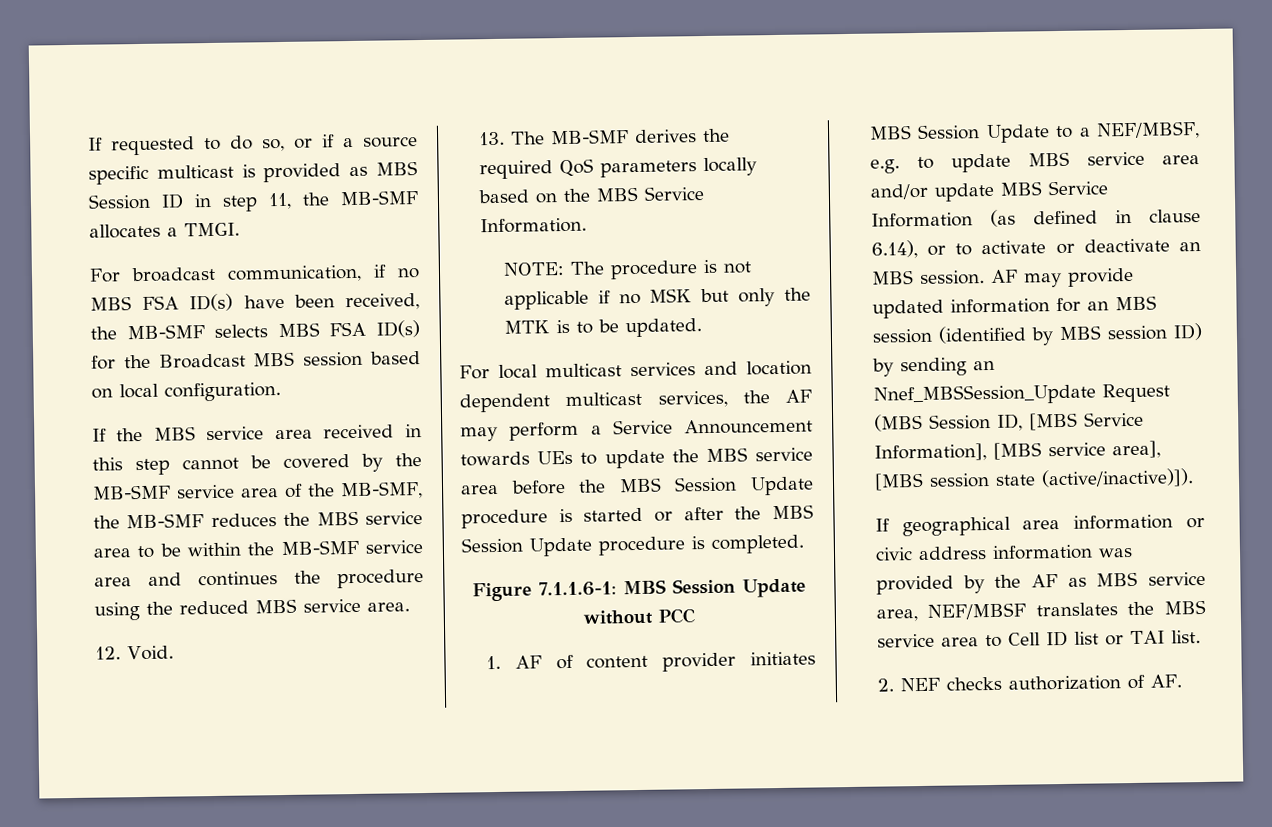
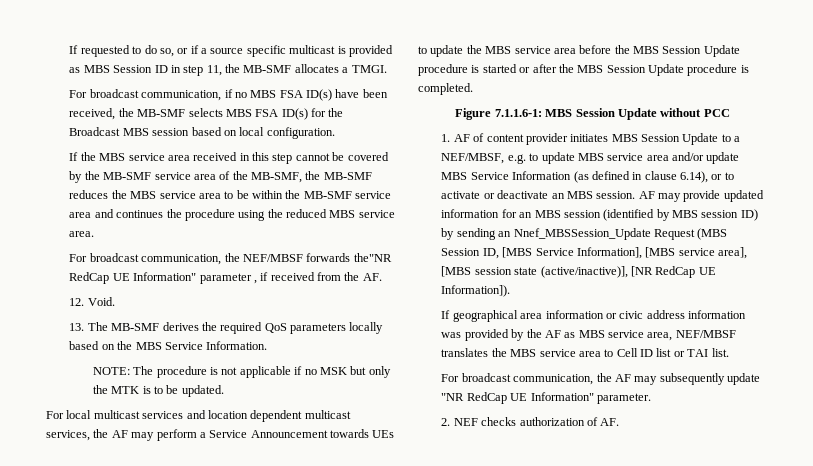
(410, 607) none -> [69,253,392,265] [69,272,382,284] // For broadcast communication, the NEF/MBSF forwards the"NR RedCap UE Information" parameter , if received from the AF.
[1040,468,1194,489] (active/inactive)]). -> [540,266,716,278] [441,285,511,297] (active/inactive)], [NR RedCap UE Information]).
(1201, 637) none -> [441,373,761,385] [441,392,651,404] // For broadcast communication, the AF may subsequently update "NR RedCap UE Information" parameter.

